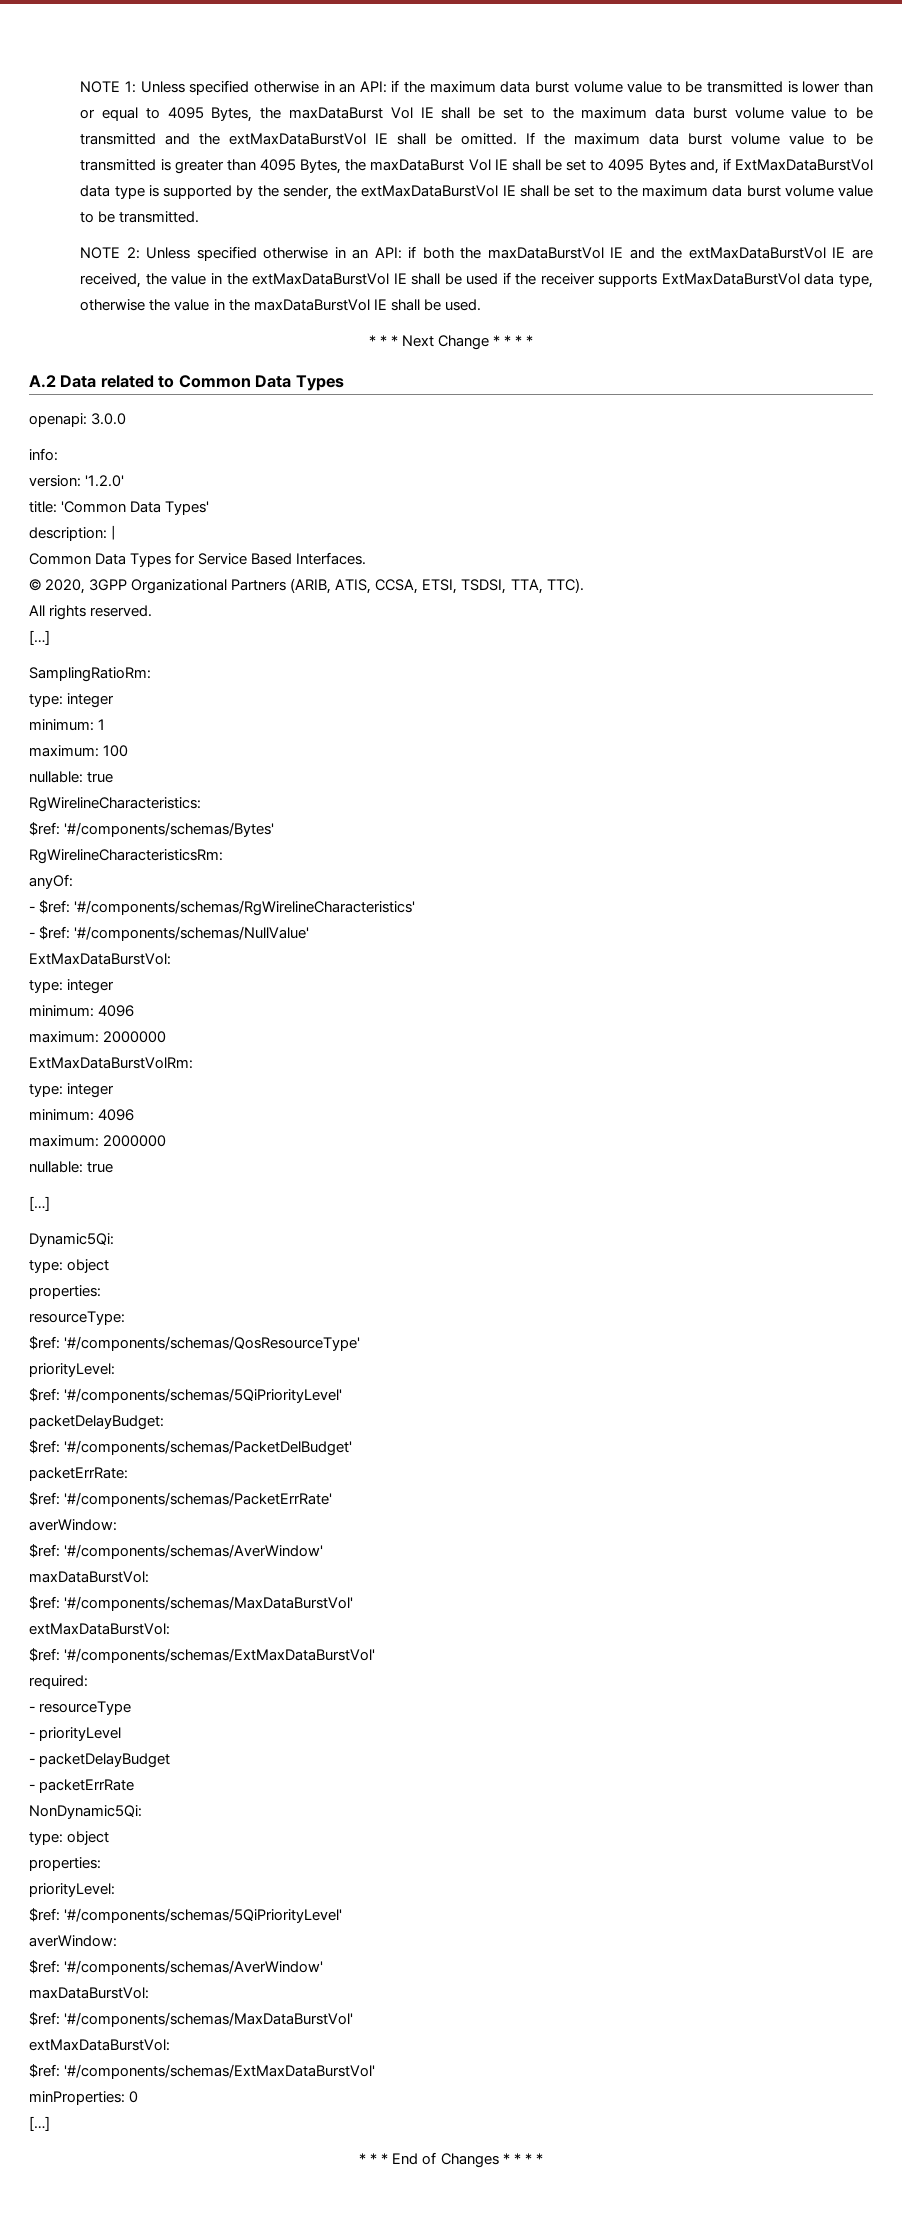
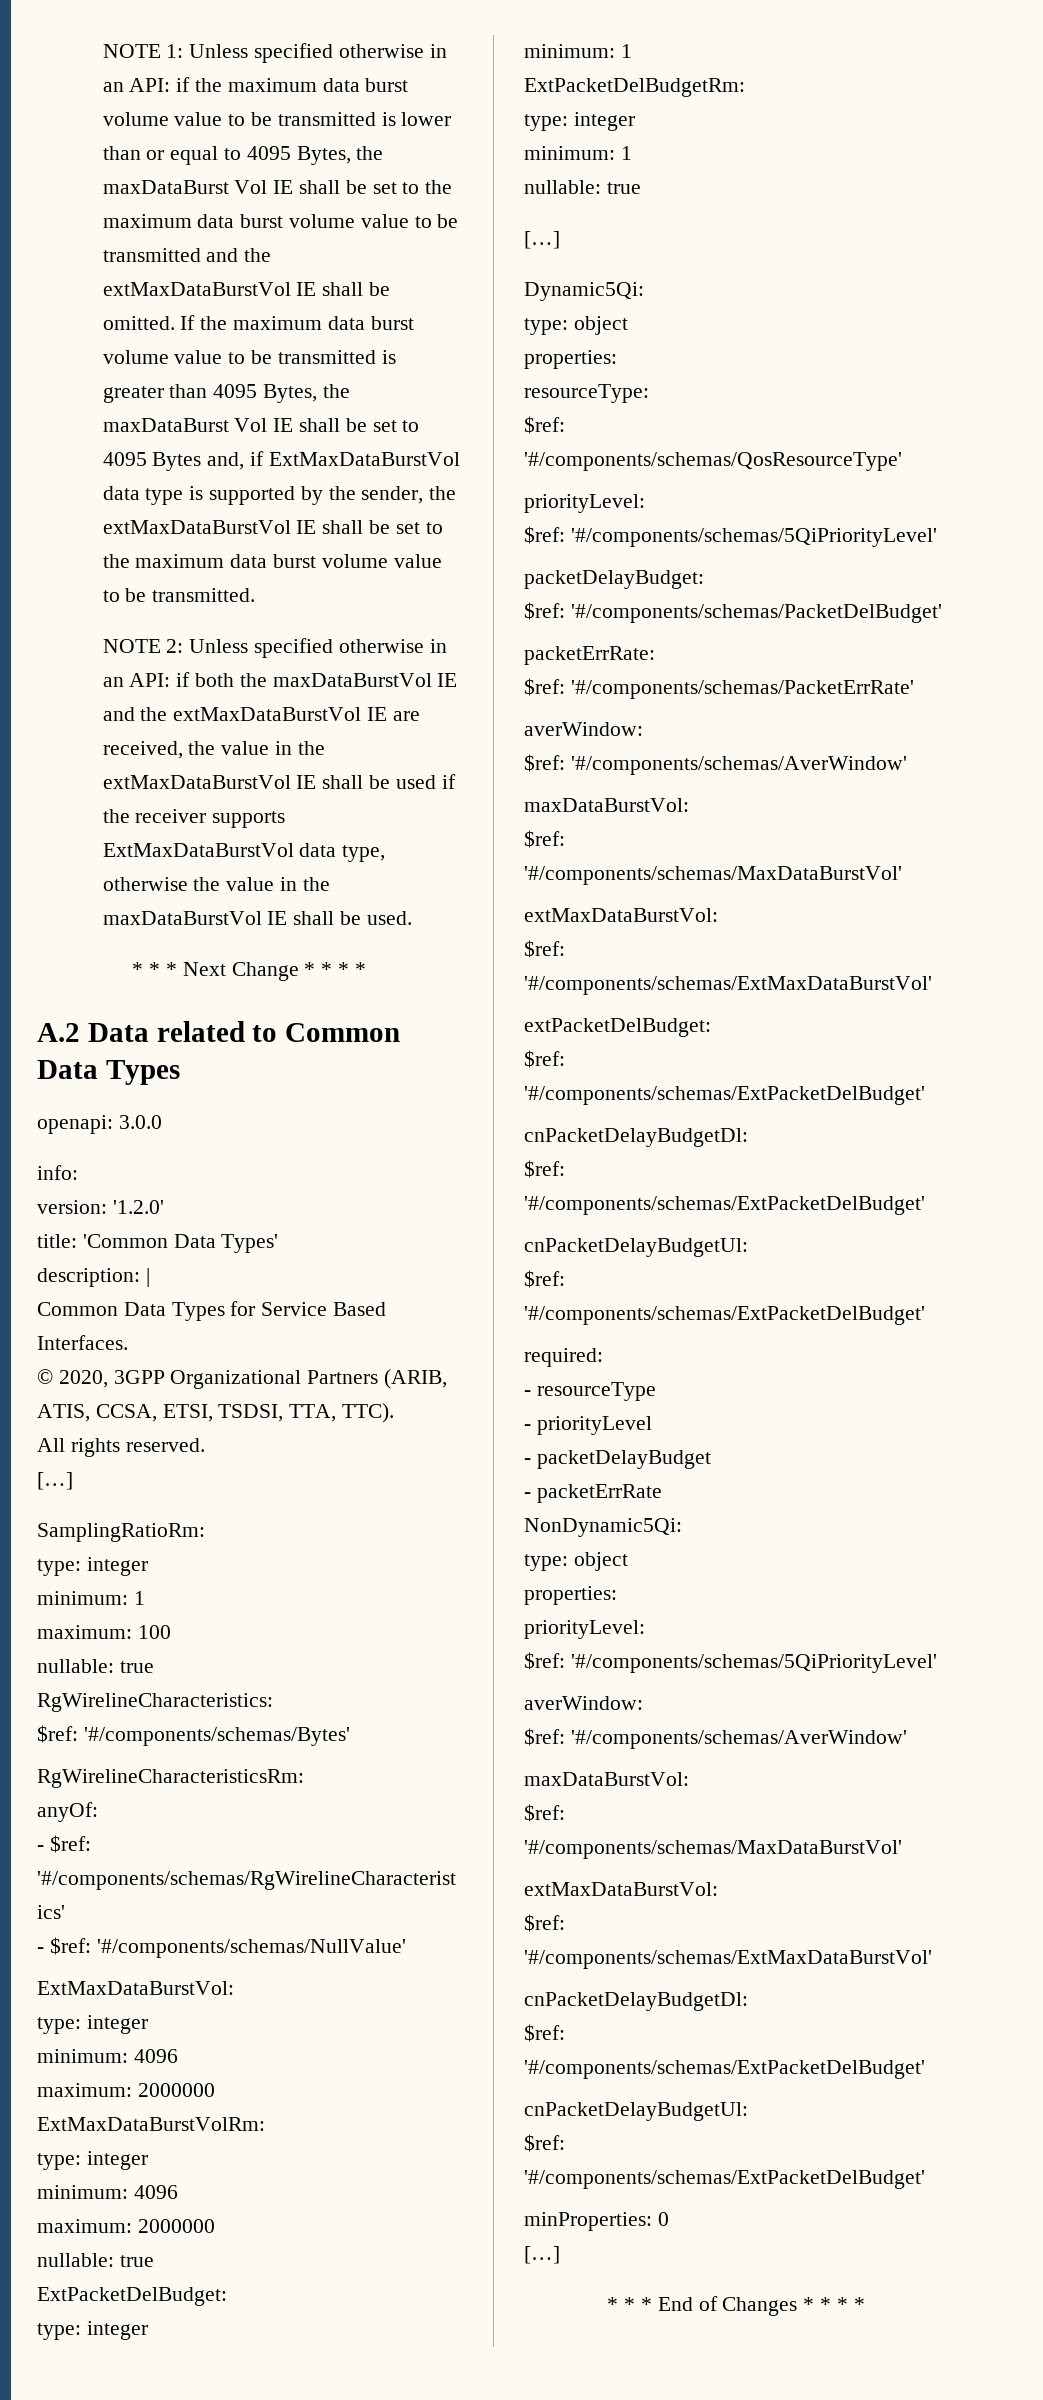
(114, 1167) none -> [37,2287,227,2306] [37,2321,148,2340] [524,44,632,58] [524,78,745,97] [524,112,635,131] [524,146,632,160] [524,180,641,194] // ExtPacketDelBudget: // type: integer // minimum: 1 // ExtPacketDelBudgetRm: // type: integer // minimum: 1 // nullable: true
(376, 1655) none -> [524,1018,711,1037] [524,1050,565,1068] [524,1086,925,1105] [524,1128,748,1147] [524,1160,565,1178] [524,1196,925,1215] [524,1238,748,1257] [524,1270,565,1288] [524,1306,925,1325] // extPacketDelBudget: // $ref: '#/components/schemas/ExtPacketDelBudget' // cnPacketDelayBudgetDl: // $ref: '#/components/schemas/ExtPacketDelBudget' // cnPacketDelayBudgetUl: // $ref: '#/components/schemas/ExtPacketDelBudget'
(376, 2071) none -> [524,1992,748,2011] [524,2024,565,2042] [524,2060,925,2079] [524,2102,748,2121] [524,2134,565,2152] [524,2170,925,2189] // cnPacketDelayBudgetDl: // $ref: '#/components/schemas/ExtPacketDelBudget' // cnPacketDelayBudgetUl: // $ref: '#/components/schemas/ExtPacketDelBudget'

